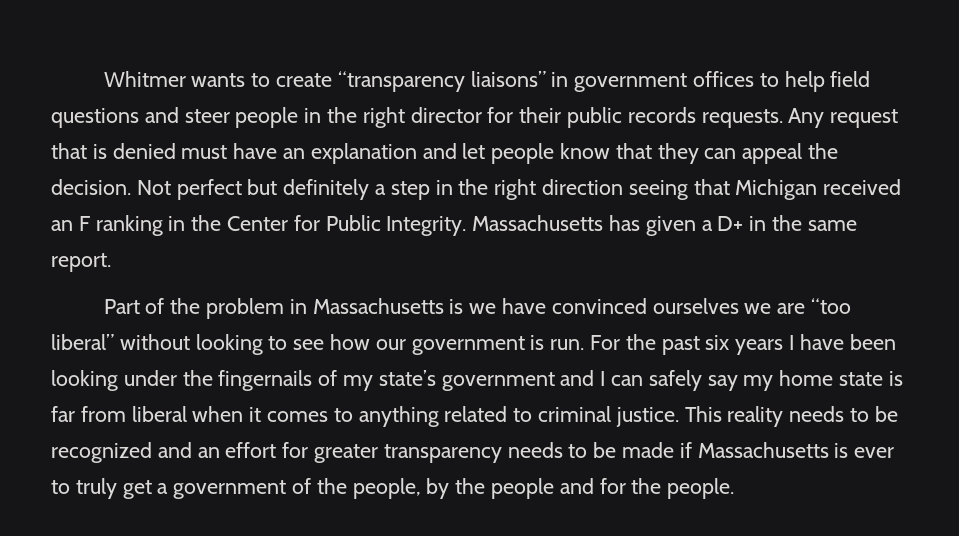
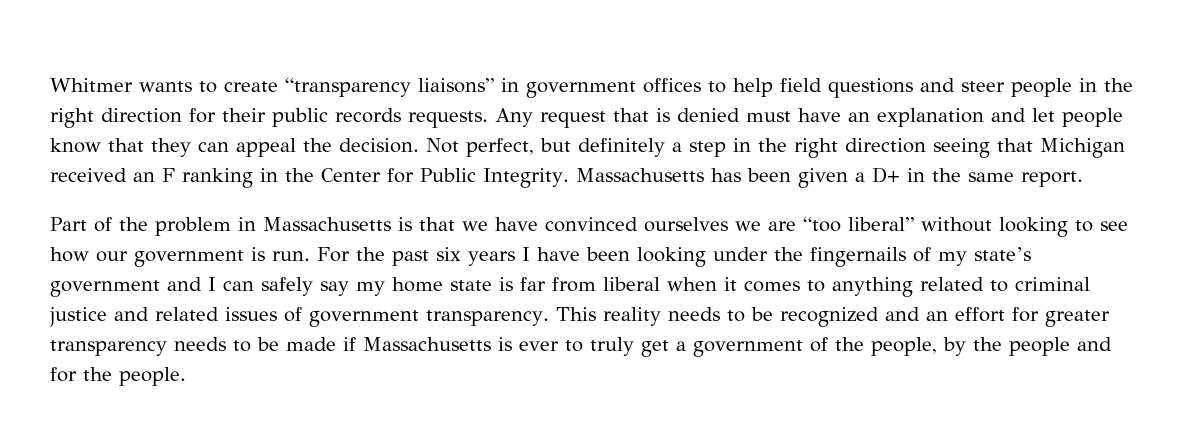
[410,107,482,123] director -> [101,108,182,123] direction
[176,179,242,200] perfect -> [466,138,534,157] perfect,
(641, 223) none -> [746,168,791,182] been
(464, 306) none -> [418,217,455,231] that
[615,407,679,427] justice. -> [49,307,549,327] justice and related issues of government transparency.

